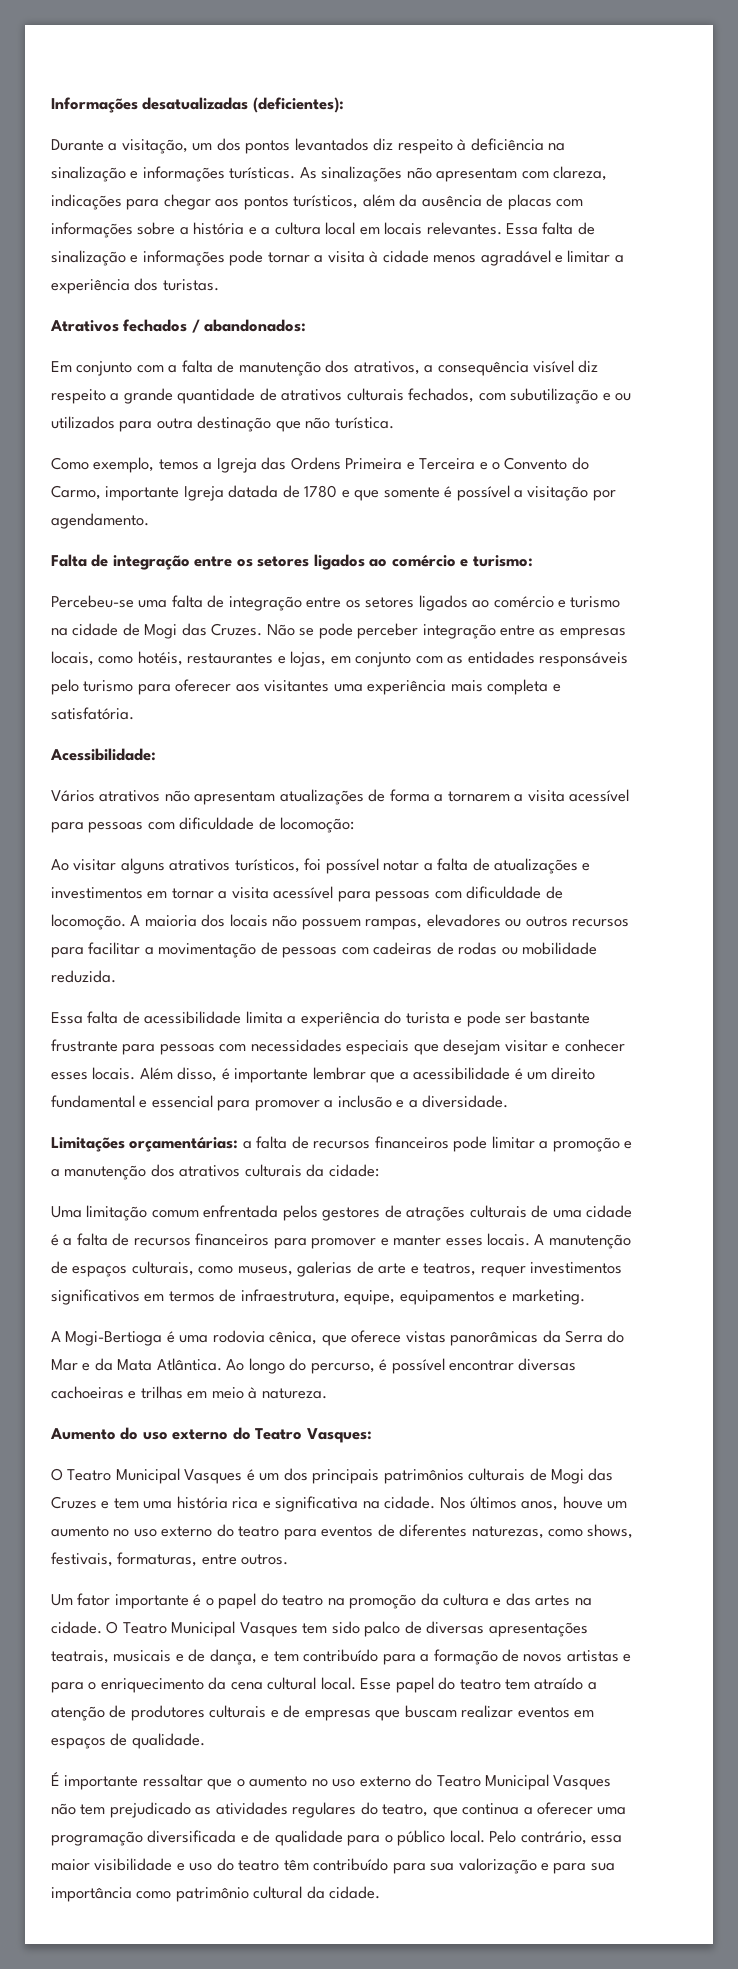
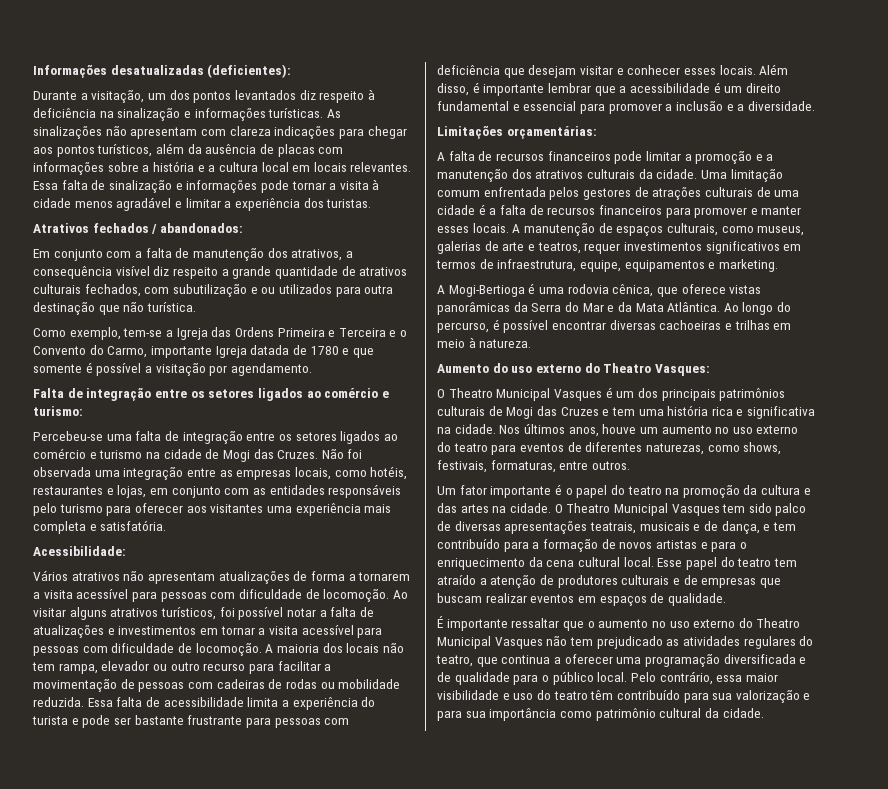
[553,166,608,181] clareza, -> [229,126,271,136] clareza
[158,459,199,470] temos -> [123,328,163,337] tem-se
[299,623,419,639] se pode perceber -> [347,449,363,459] [33,467,120,477] foi observada uma
[280,817,355,833] locomoção: // -> [323,588,390,602] locomoção.
[301,914,630,930] possuem rampas, elevadores ou outros recursos -> [32,661,246,674] tem rampa, elevador ou outro recurso
(116, 976) // -> (84, 702) none
[250,1039,410,1055] necessidades especiais -> [437,65,500,75] deficiência
[242,1141,252,1149] a -> [437,152,445,161] // A
[328,1164,379,1177] cidade: // -> [656,169,698,179] cidade.
[255,1428,303,1440] Teatro -> [603,363,652,373] Theatro
[67,1469,112,1481] Teatro -> [448,388,493,398] Theatro
[122,1622,167,1634] Teatro -> [566,503,611,513] Theatro
[436,1775,481,1787] Teatro -> [756,618,801,628] Theatro

